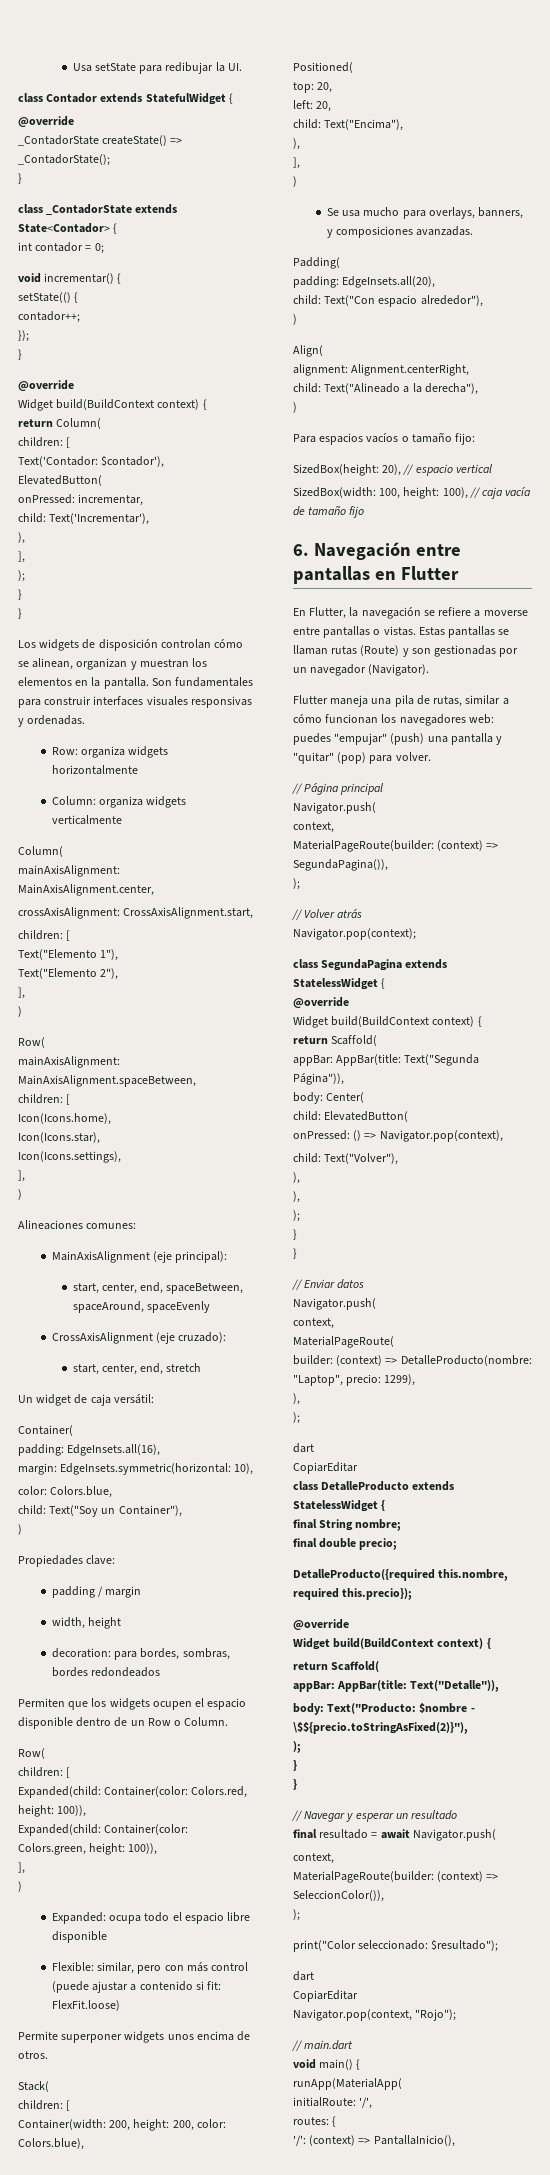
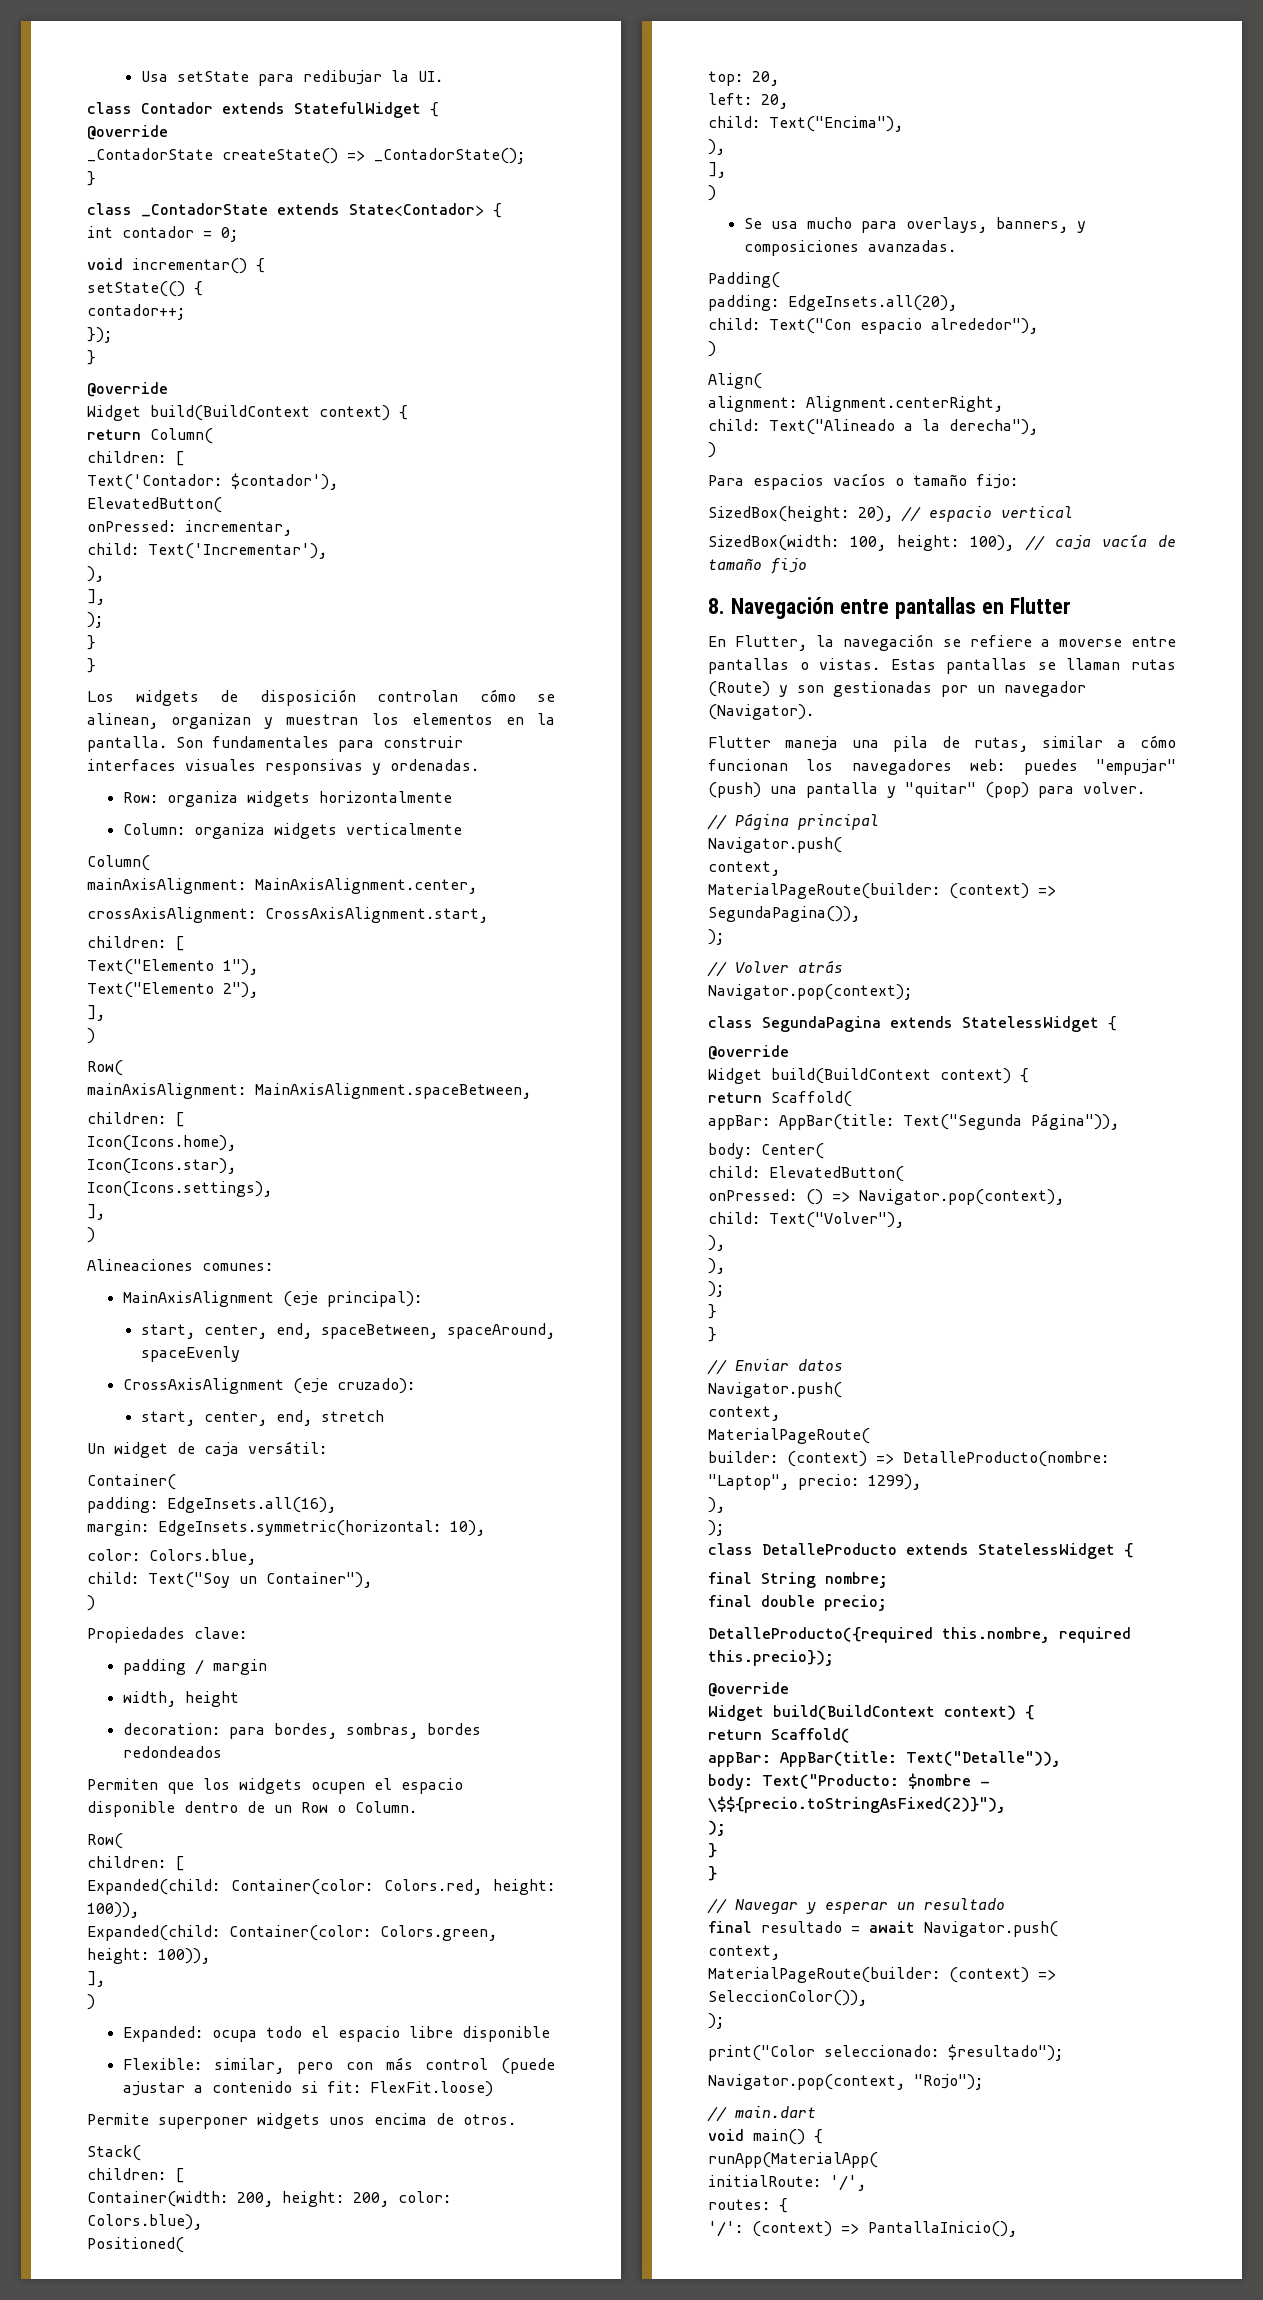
[293,544,309,556] 6. -> [708,598,725,614] 8.
[293,1443,314,1453] [293,1462,358,1474] // dart // CopiarEditar -> (724, 1528) none
[293,1971,314,1981] [293,1990,358,2002] // dart // CopiarEditar -> (1063, 2052) none

